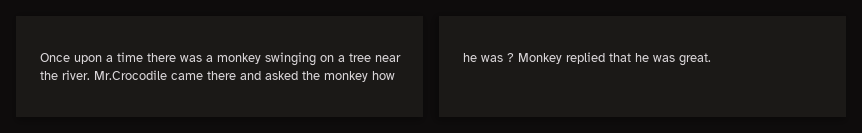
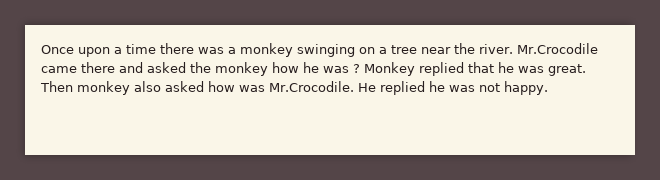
(711, 59) none -> [40,81,548,95] Then monkey also asked how was Mr.Crocodile. He replied he was not happy.

